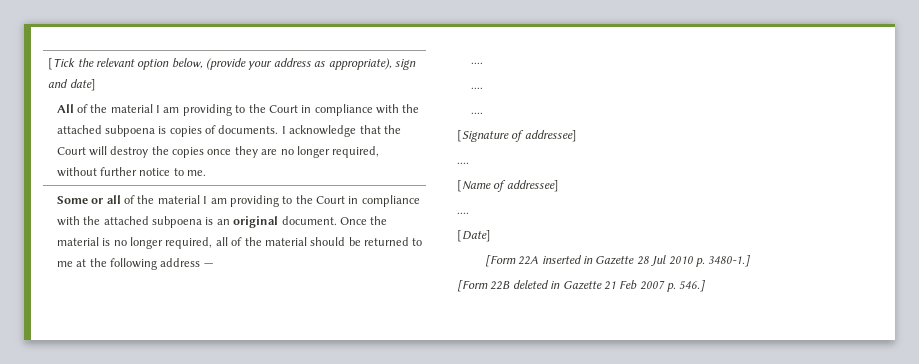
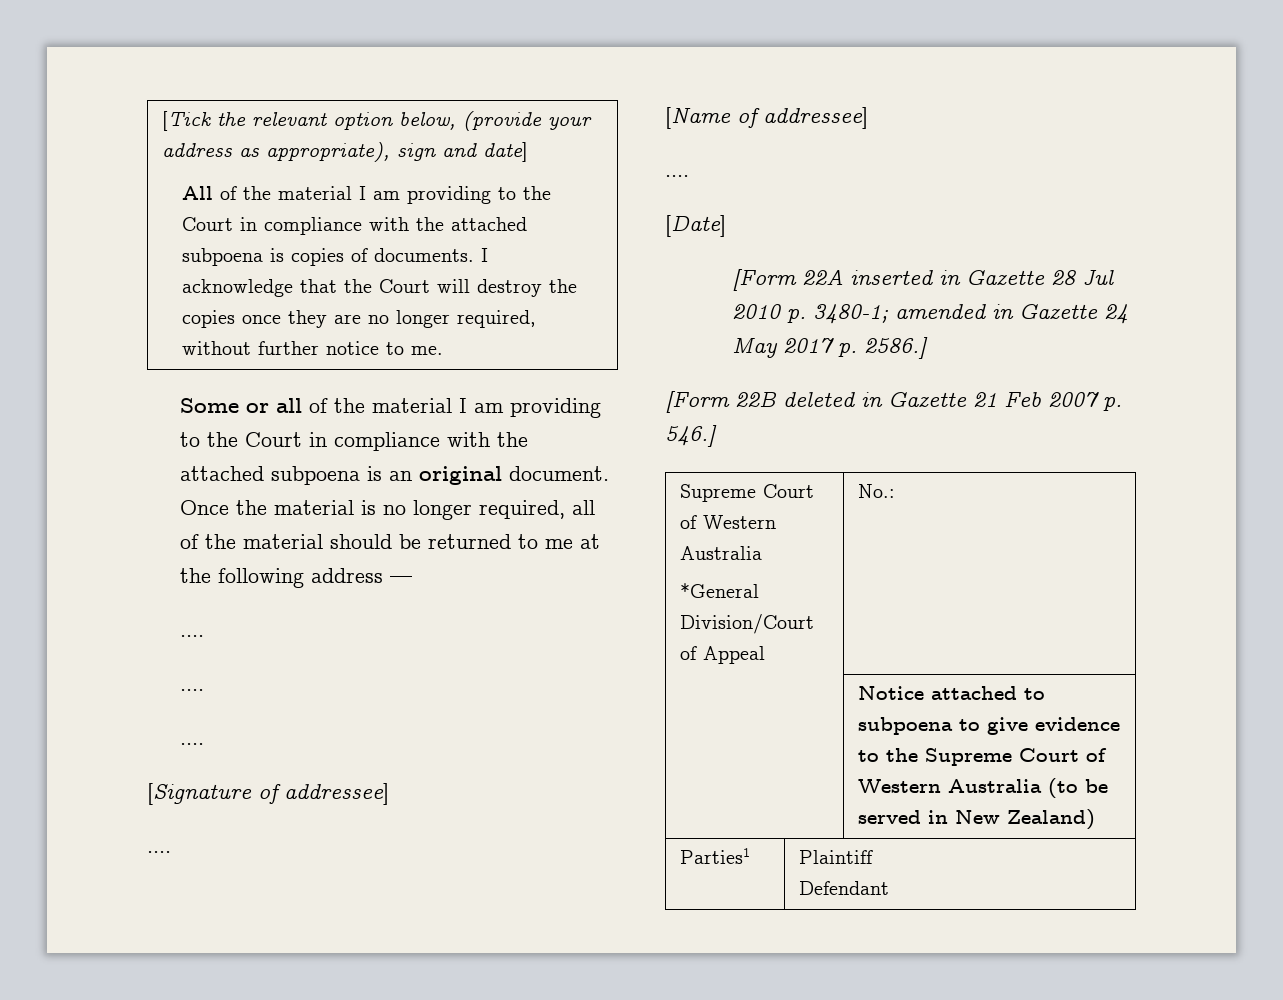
[708,255,751,267] 3480-1.] -> [812,304,1128,324] [731,337,928,359] 3480-1; amended in Gazette 24 May 2017 p. 2586.]
(706, 286) none -> [679,484,814,502] [679,515,776,529] [679,546,762,560] [679,583,759,598] [679,614,814,634] [679,646,765,664] [857,484,895,498] [857,686,1045,700] [857,717,1120,735] [857,748,1107,766] [857,778,1108,798] [857,809,1095,830] [679,848,750,864] [798,850,873,864] [798,881,889,895] // Supreme Court of Western Australia // *General Division/Court of Appeal | No.: // | Notice attached to subpoena to give evidence to the Supreme Court of Western Australia (to be served in New Zealand) // Parties1 | Plaintiff // Defendant

